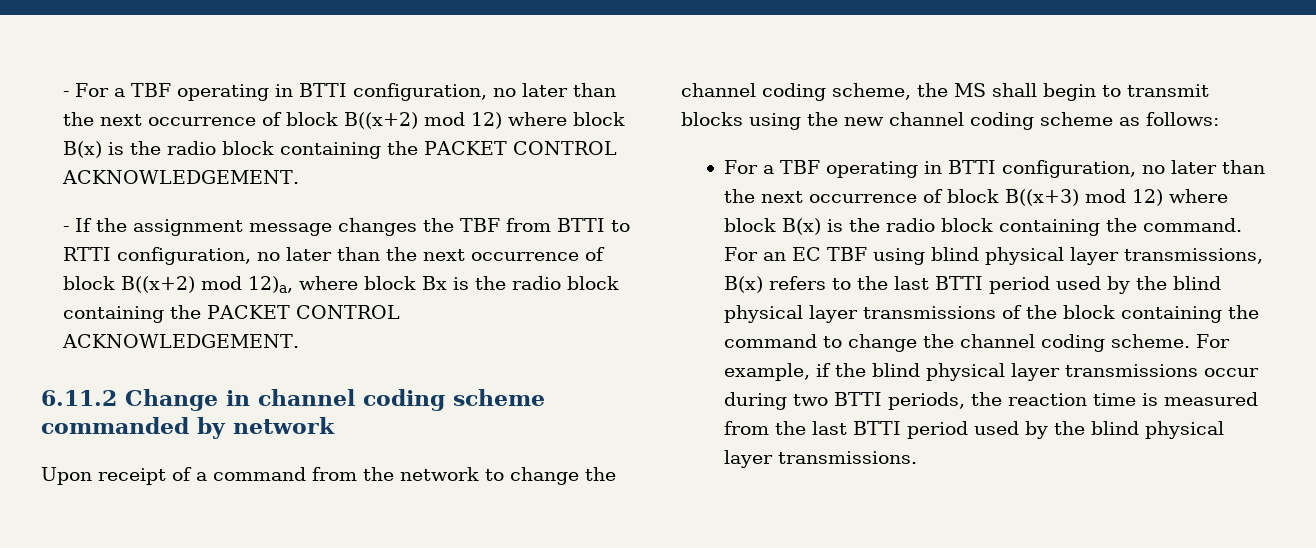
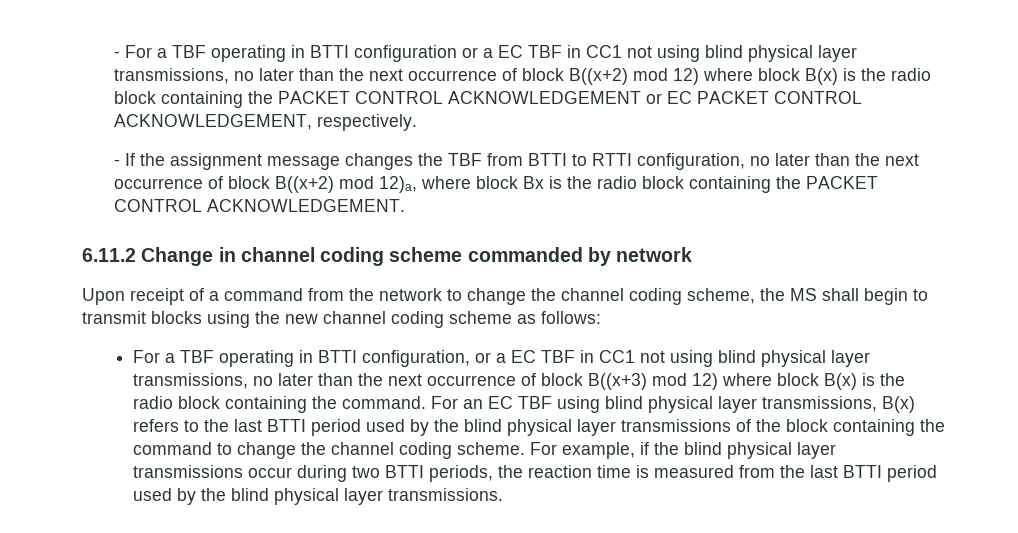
[353,83,488,101] configuration, -> [353,45,857,62] [113,68,229,84] configuration or a EC TBF in CC1 not using blind physical layer transmissions,
[62,170,300,184] ACKNOWLEDGEMENT. -> [447,91,862,104] [113,114,417,131] ACKNOWLEDGEMENT or EC PACKET CONTROL ACKNOWLEDGEMENT, respectively.
(1137, 169) none -> [475,350,871,367] [133,373,249,389] or a EC TBF in CC1 not using blind physical layer transmissions,

